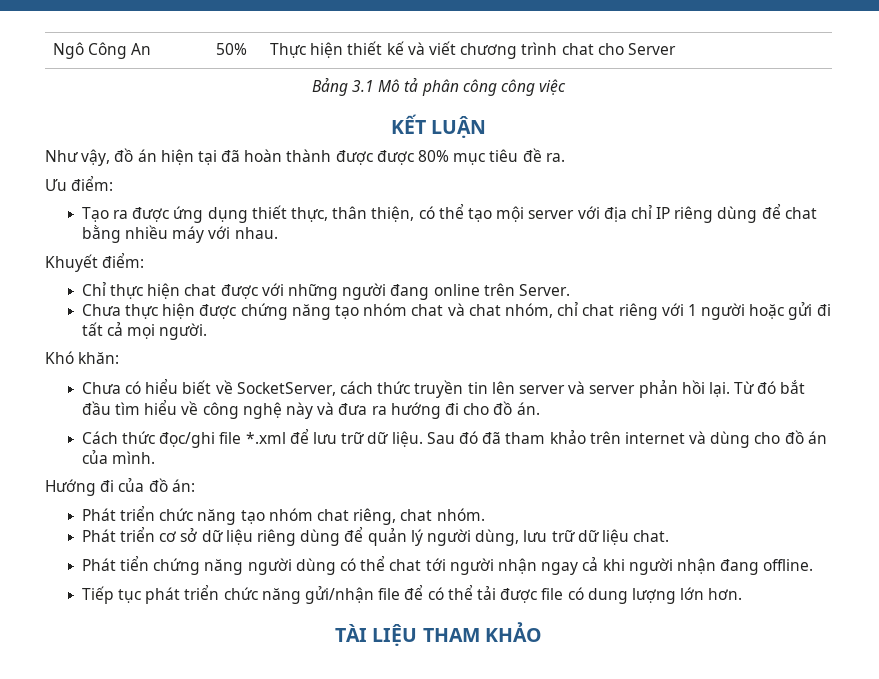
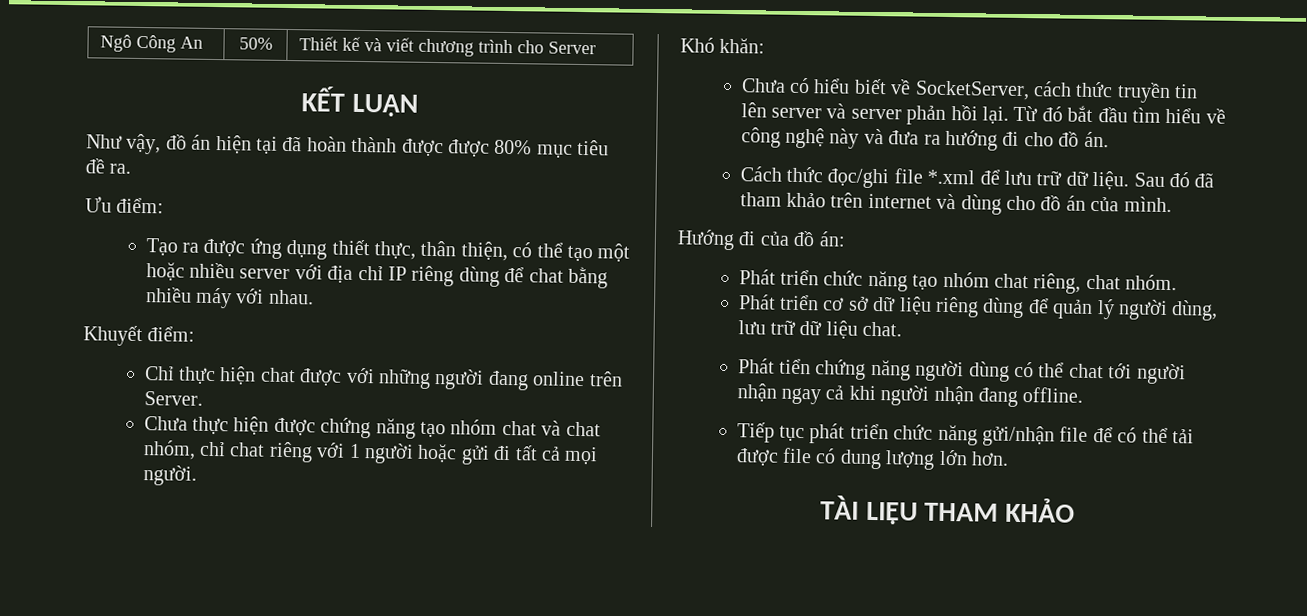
[270,41,383,58] Thực hiện thiết -> [298,36,338,51] Thiết
[561,43,594,55] chat -> (513, 46) none
[311,78,567,96] // Bảng 3.1 Mô tả phân công công việc -> (596, 48) none
[496,206,525,222] mội -> [597,243,631,262] [145,262,236,281] một hoặc nhiều

